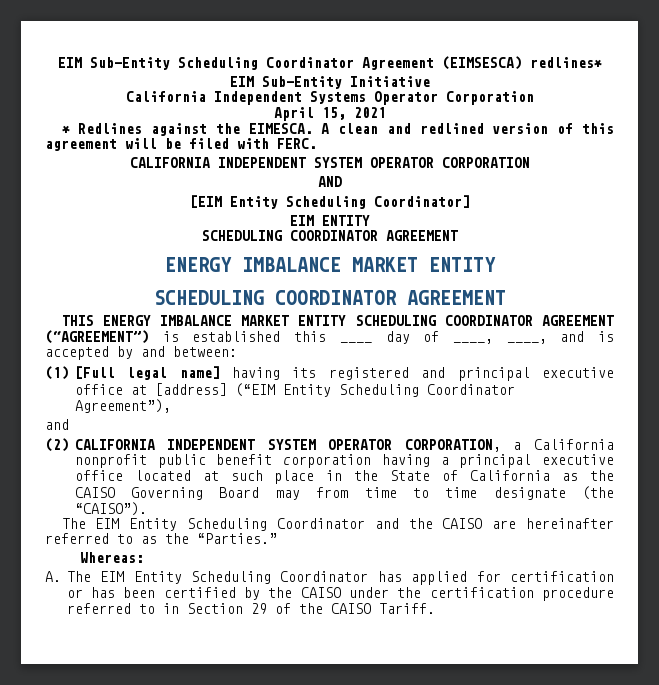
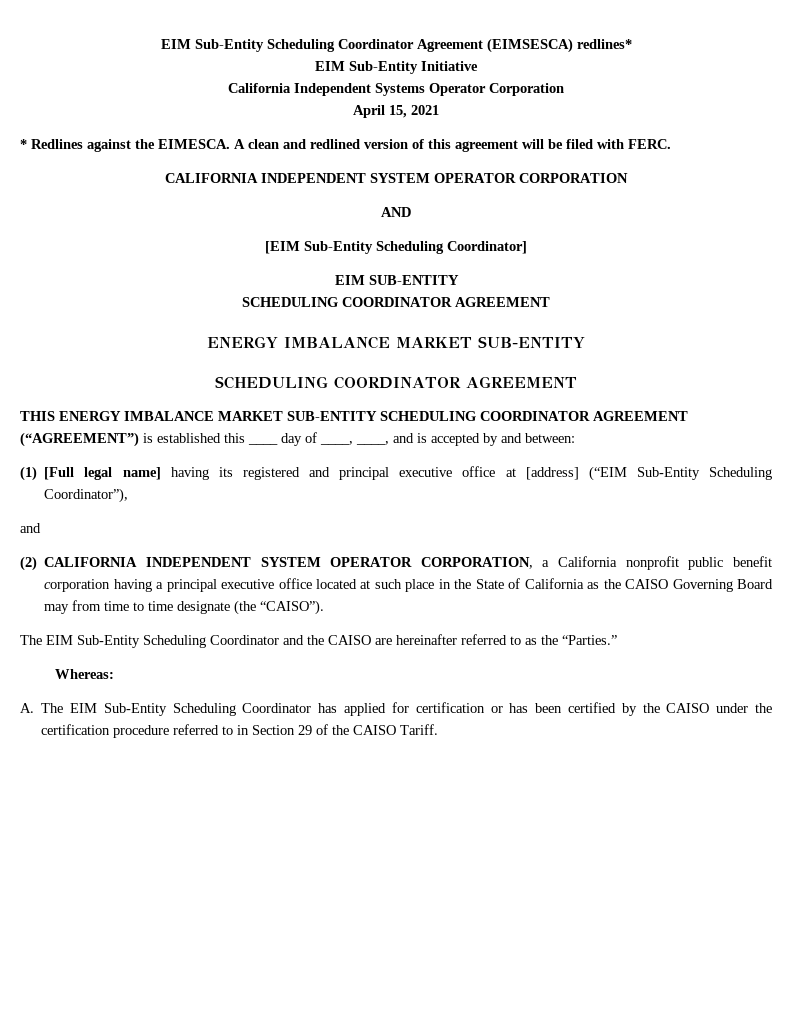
[229,196,278,209] Entity -> [304,241,373,254] Sub-Entity
[321,215,370,226] ENTITY -> [368,275,459,285] SUB-ENTITY
[428,257,496,272] ENTITY -> [478,336,585,348] SUB-ENTITY
[298,315,347,326] ENTITY -> [287,411,377,421] SUB-ENTITY
[282,384,515,397] [74,399,171,413] Entity Scheduling Coordinator Agreement”), -> [636,467,772,480] [44,488,129,503] Sub-Entity Scheduling Coordinator”),
[129,518,178,531] Entity -> [77,635,140,648] Sub-Entity
[133,571,182,584] Entity -> [103,703,167,716] Sub-Entity

